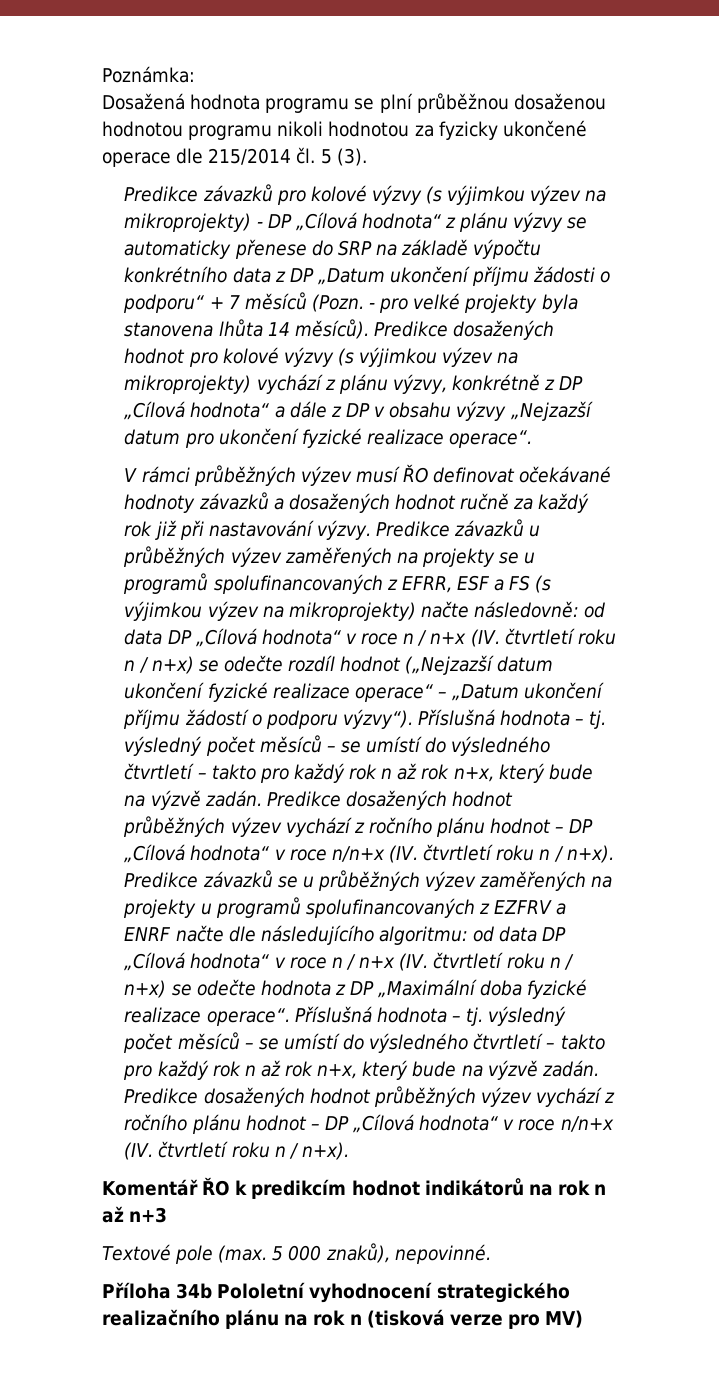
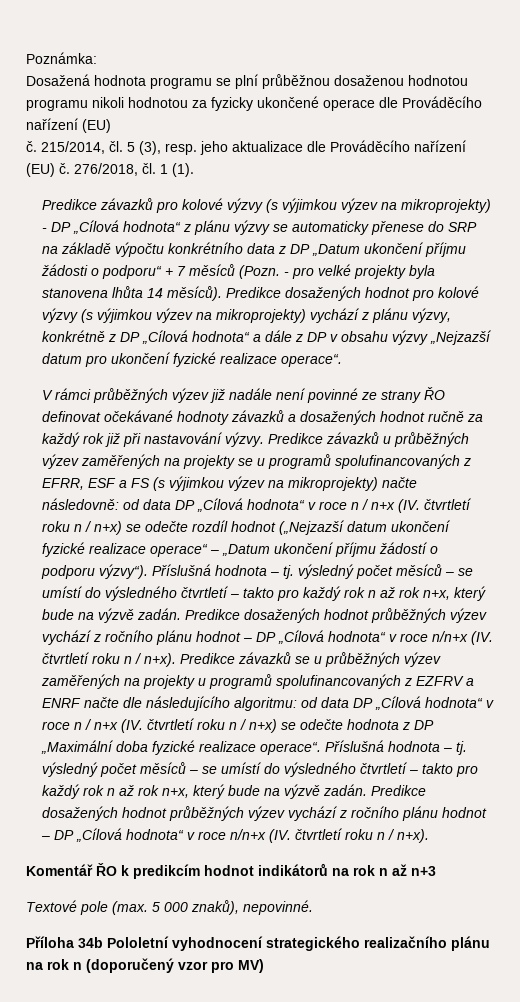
[208,147,367,166] 215/2014 čl. 5 (3). -> [402,96,482,108] [26,118,111,133] [26,140,466,155] [26,163,194,177] Prováděcího nařízení (EU) // č. 215/2014, čl. 5 (3), resp. jeho aktualizace dle Prováděcího nařízení (EU) č. 276/2018, čl. 1 (1).
[355,466,400,483] musí -> [210,388,422,403] již nadále není povinné ze strany
[366,1309,503,1328] (tisková verze -> [86,958,208,973] (doporučený vzor

